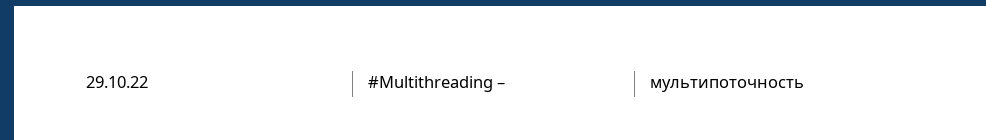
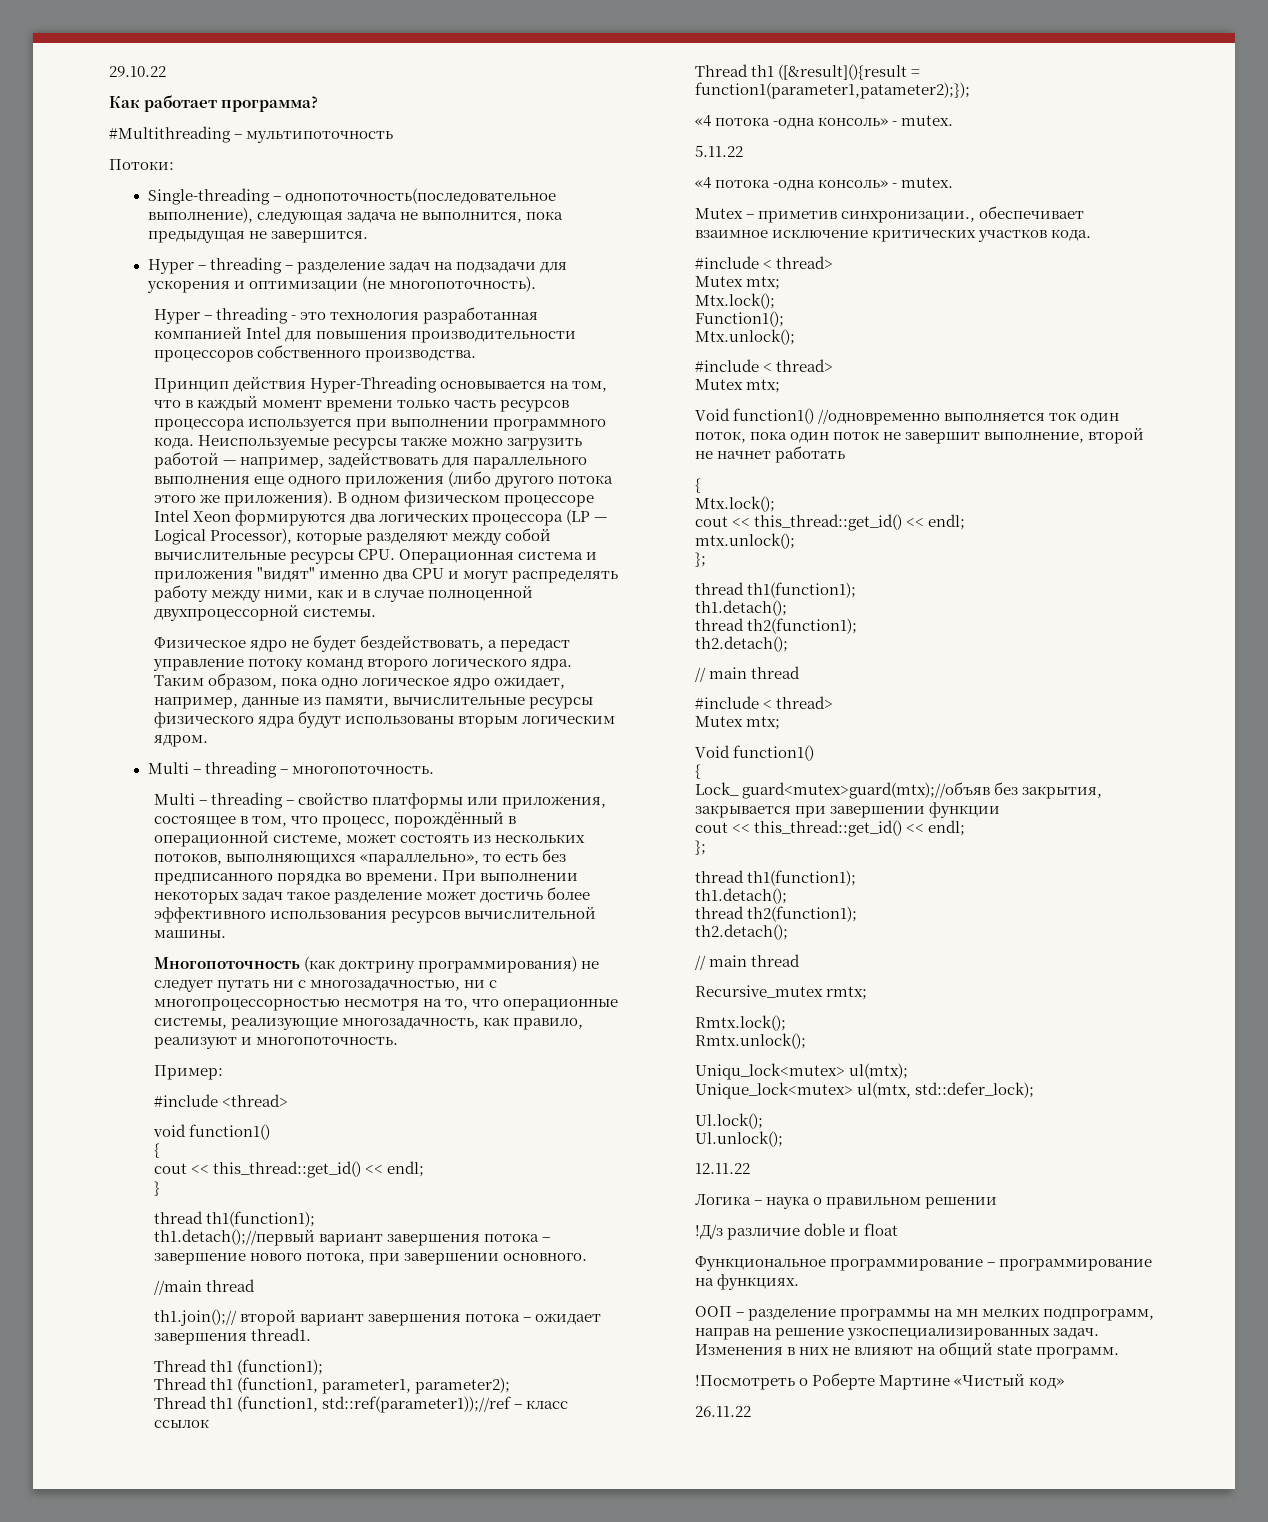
(148, 82) none -> [109,95,319,112] // Как работает программа?
(804, 85) none -> [109,159,174,170] [147,188,556,205] [147,207,564,224] [147,231,368,243] [147,257,568,274] [146,276,536,293] [153,307,538,324] [153,326,576,343] [153,345,476,362] [153,376,607,393] [153,395,569,412] [153,419,606,431] [153,435,582,450] [153,452,587,469] [153,471,613,488] [153,490,594,507] [153,509,607,526] [153,528,551,545] [153,549,597,564] [153,567,618,583] [153,585,533,602] [153,604,376,621] [153,635,570,652] [152,658,572,671] [153,673,565,690] [153,697,593,709] [153,711,615,728] [153,735,208,747] [147,761,434,778] [153,792,606,809] [153,811,516,828] [153,830,585,847] [153,849,566,866] [153,870,578,885] [153,887,590,904] [153,906,596,923] [153,930,226,938] [153,956,599,973] [153,980,497,992] [153,999,618,1011] [153,1017,583,1030] [153,1037,398,1049] [153,1065,223,1080] [153,1094,288,1107] [152,1124,270,1140] [153,1143,160,1158] [153,1161,424,1178] [153,1181,160,1196] [153,1211,315,1227] [153,1229,550,1246] [153,1252,587,1265] [153,1279,255,1295] [153,1309,601,1326] [153,1328,311,1345] [153,1359,323,1375] [153,1377,510,1394] [153,1396,568,1413] [153,1419,209,1428] [694,64,920,80] [694,82,970,99] [694,115,953,129] [694,145,743,157] [694,177,953,191] [694,206,1084,223] [694,229,1091,242] [694,256,833,269] [694,276,780,290] [694,293,775,309] [694,311,784,327] [694,329,795,345] [694,359,833,372] [694,379,780,393] [694,408,1119,425] [694,427,1144,444] [694,446,845,463] [694,478,701,493] [694,496,775,512] [694,514,965,531] [694,533,795,549] [694,552,706,567] [694,582,856,598] [694,600,787,616] [694,618,857,634] [694,636,788,652] [694,666,800,682] [694,696,833,709] [694,716,780,730] [694,745,814,761] [694,764,701,779] [694,782,1102,799] [694,802,1000,818] [694,820,965,837] [694,840,706,855] [694,870,856,886] [694,888,787,904] [694,906,857,922] [694,924,788,940] [694,954,800,970] [694,985,867,1000] [694,1015,786,1031] [694,1033,806,1049] [694,1063,908,1080] [694,1082,1034,1099] [694,1113,763,1129] [694,1131,783,1147] [694,1163,750,1174] [694,1194,997,1209] [694,1223,898,1240] [694,1256,1152,1271] [694,1274,799,1290] [694,1306,1154,1321] [694,1327,1099,1340] [694,1342,1119,1359] [694,1373,1064,1390] [694,1406,751,1417] // Потоки: // Single-threading – однопоточность(последовательное выполнение), следующая задача не выполнится, пока предыдущая не завершится. // Hyper – threading – разделение задач на подзадачи для ускорения и оптимизации (не многопоточность). // Hyper – threading - это технология разработанная компанией Intel для повышения производительности процессоров собственного производства. // Принцип действия Hyper-Threading основывается на том, что в каждый момент времени только часть ресурсов процессора используется при выполнении программного кода. Неиспользуемые ресурсы также можно загрузить работой — например, задействовать для параллельного выполнения еще одного приложения (либо другого потока этого же приложения). В одном физическом процессоре Intel Xeon формируются два логических процессора (LP — Logical Processor), которые разделяют между собой вычислительные ресурсы CPU. Операционная система и приложения "видят" именно два CPU и могут распределять работу между ними, как и в случае полноценной двухпроцессорной системы. // Физическое ядро не будет бездействовать, а передаст управление потоку команд второго логического ядра. Таким образом, пока одно логическое ядро ожидает, например, данные из памяти, вычислительные ресурсы физического ядра будут использованы вторым логическим ядром. // Multi – threading – многопоточность. // Multi – threading – свойство платформы или приложения, состоящее в том, что процесс, порождённый в операционной системе, может состоять из нескольких потоков, выполняющихся «параллельно», то есть без предписанного порядка во времени. При выполнении некоторых задач такое разделение может достичь более эффективного использования ресурсов вычислительной машины. // Многопоточность (как доктрину программирования) не следует путать ни с многозадачностью, ни с многопроцессорностью несмотря на то, что операционные системы, реализующие многозадачность, как правило, реализуют и многопоточность. // Пример: // #include <thread> // void function1() // { // cout << this_thread::get_id() << endl; // } // thread th1(function1); // th1.detach();//первый вариант завершения потока – завершение нового потока, при завершении основного. // //main thread // th1.join();// второй вариант завершения потока – ожидает завершения thread1. // Thread th1 (function1); // Thread th1 (function1, parameter1, parameter2); // Thread th1 (function1, std::ref(parameter1));//ref – класс ссылок // Thread th1 ([&result](){result = function1(parameter1,patameter2);}); // «4 потока -одна консоль» - mutex. // 5.11.22 // «4 потока -одна консоль» - mutex. // Mutex – приметив синхронизации., обеспечивает взаимное исключение критических участков кода. // #include < thread> // Mutex mtx; // Mtx.lock(); // Function1(); // Mtx.unlock(); // #include < thread> // Mutex mtx; // Void function1() //одновременно выполняется ток один поток, пока один поток не завершит выполнение, второй не начнет работать // { // Mtx.lock(); // cout << this_thread::get_id() << endl; // mtx.unlock(); // }; // thread th1(function1); // th1.detach(); // thread th2(function1); // th2.detach(); // // main thread // #include < thread> // Mutex mtx; // Void function1() // { // Lock_ guard<mutex>guard(mtx);//объяв без закрытия, закрывается при завершении функции // cout << this_thread::get_id() << endl; // }; // thread th1(function1); // th1.detach(); // thread th2(function1); // th2.detach(); // // main thread // Recursive_mutex rmtx; // Rmtx.lock(); // Rmtx.unlock(); // Uniqu_lock<mutex> ul(mtx); // Unique_lock<mutex> ul(mtx, std::defer_lock); // Ul.lock(); // Ul.unlock(); // 12.11.22 // Логика – наука о правильном решении // !Д/з различие doble и float // Функциональное программирование – программирование на функциях. // ООП – разделение программы на мн мелких подпрограмм, направ на решение узкоспециализированных задач. Изменения в них не влияют на общий state программ. // !Посмотреть о Роберте Мартине «Чистый код» // 26.11.22

